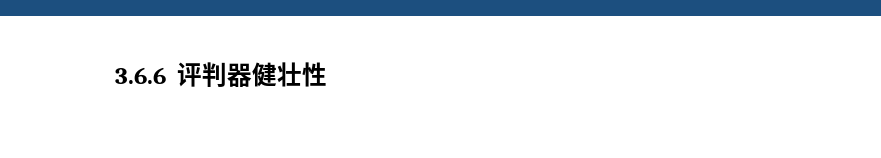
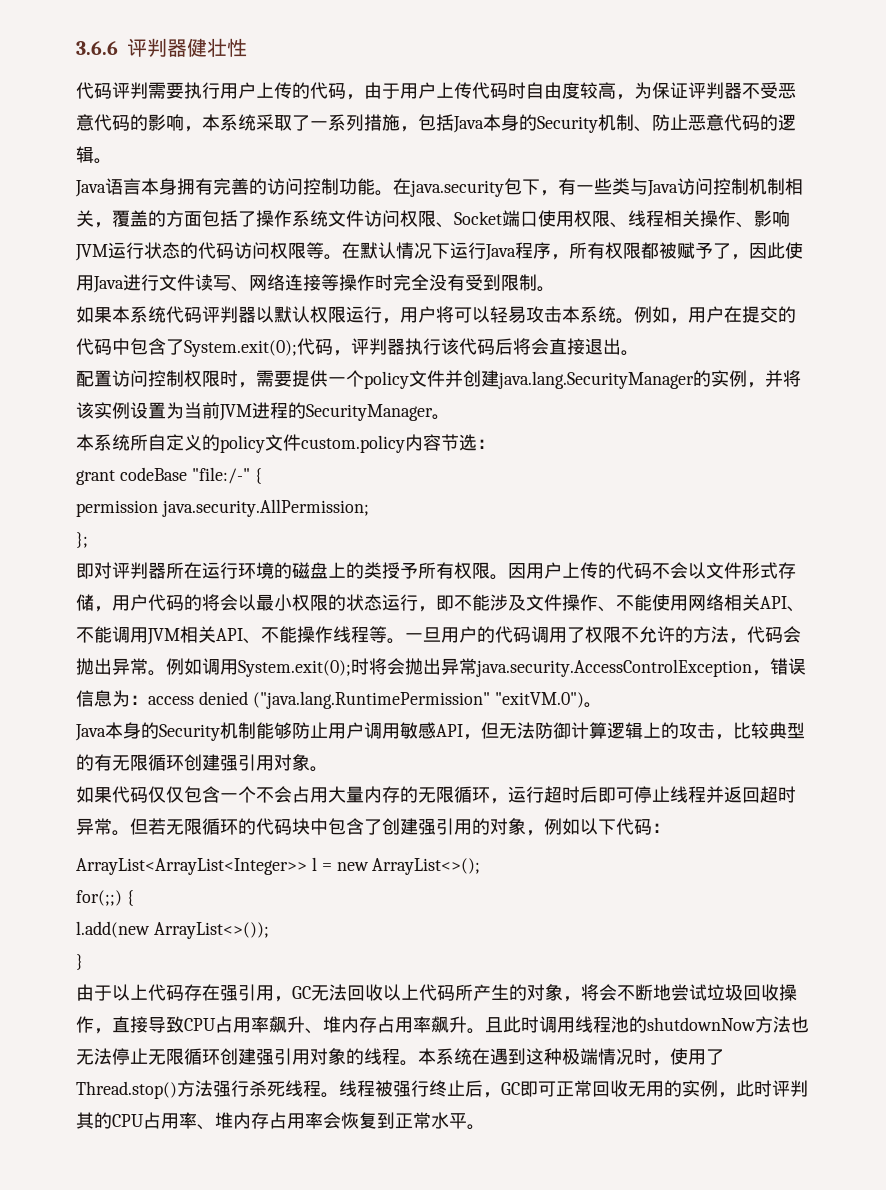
(327, 74) none -> [76,82,796,100] [76,114,796,133] [76,146,112,164] [75,178,803,197] [76,210,790,228] [75,242,803,261] [76,274,555,293] [76,306,796,324] [76,338,639,357] [76,370,801,389] [76,402,450,421] [76,434,495,453] [76,467,262,485] [76,499,369,517] [76,532,88,548] [76,562,796,580] [76,594,805,612] [76,626,801,645] [76,658,806,677] [76,690,602,709] [75,722,805,741] [76,754,328,772] [76,786,796,804] [76,818,670,836] [76,857,481,875] [76,890,134,906] [76,921,269,939] [76,954,83,970] [76,984,797,1002] [76,1016,809,1034] [76,1048,724,1066] [76,1080,808,1099] [76,1112,485,1130] // 代码评判需要执行用户上传的代码，由于用户上传代码时自由度较高，为保证评判器不受恶意代码的影响，本系统采取了一系列措施，包括Java本身的Security机制、防止恶意代码的逻辑。 // Java语言本身拥有完善的访问控制功能。在java.security包下，有一些类与Java访问控制机制相关，覆盖的方面包括了操作系统文件访问权限、Socket端口使用权限、线程相关操作、影响JVM运行状态的代码访问权限等。在默认情况下运行Java程序，所有权限都被赋予了，因此使用Java进行文件读写、网络连接等操作时完全没有受到限制。 // 如果本系统代码评判器以默认权限运行，用户将可以轻易攻击本系统。例如，用户在提交的代码中包含了System.exit(0);代码，评判器执行该代码后将会直接退出。 // 配置访问控制权限时，需要提供一个policy文件并创建java.lang.SecurityManager的实例，并将该实例设置为当前JVM进程的SecurityManager。 // 本系统所自定义的policy文件custom.policy内容节选： // grant codeBase "file:/-" { // permission java.security.AllPermission; // }; // 即对评判器所在运行环境的磁盘上的类授予所有权限。因用户上传的代码不会以文件形式存储，用户代码的将会以最小权限的状态运行，即不能涉及文件操作、不能使用网络相关API、不能调用JVM相关API、不能操作线程等。一旦用户的代码调用了权限不允许的方法，代码会抛出异常。例如调用System.exit(0);时将会抛出异常java.security.AccessControlException，错误信息为：access denied ("java.lang.RuntimePermission" "exitVM.0")。 // Java本身的Security机制能够防止用户调用敏感API，但无法防御计算逻辑上的攻击，比较典型的有无限循环创建强引用对象。 // 如果代码仅仅包含一个不会占用大量内存的无限循环，运行超时后即可停止线程并返回超时异常。但若无限循环的代码块中包含了创建强引用的对象，例如以下代码： // ArrayList<ArrayList<Integer>> l = new ArrayList<>(); // for(;;) { // l.add(new ArrayList<>()); // } // 由于以上代码存在强引用，GC无法回收以上代码所产生的对象，将会不断地尝试垃圾回收操作，直接导致CPU占用率飙升、堆内存占用率飙升。且此时调用线程池的shutdownNow方法也无法停止无限循环创建强引用对象的线程。本系统在遇到这种极端情况时，使用了Thread.stop()方法强行杀死线程。线程被强行终止后，GC即可正常回收无用的实例，此时评判其的CPU占用率、堆内存占用率会恢复到正常水平。

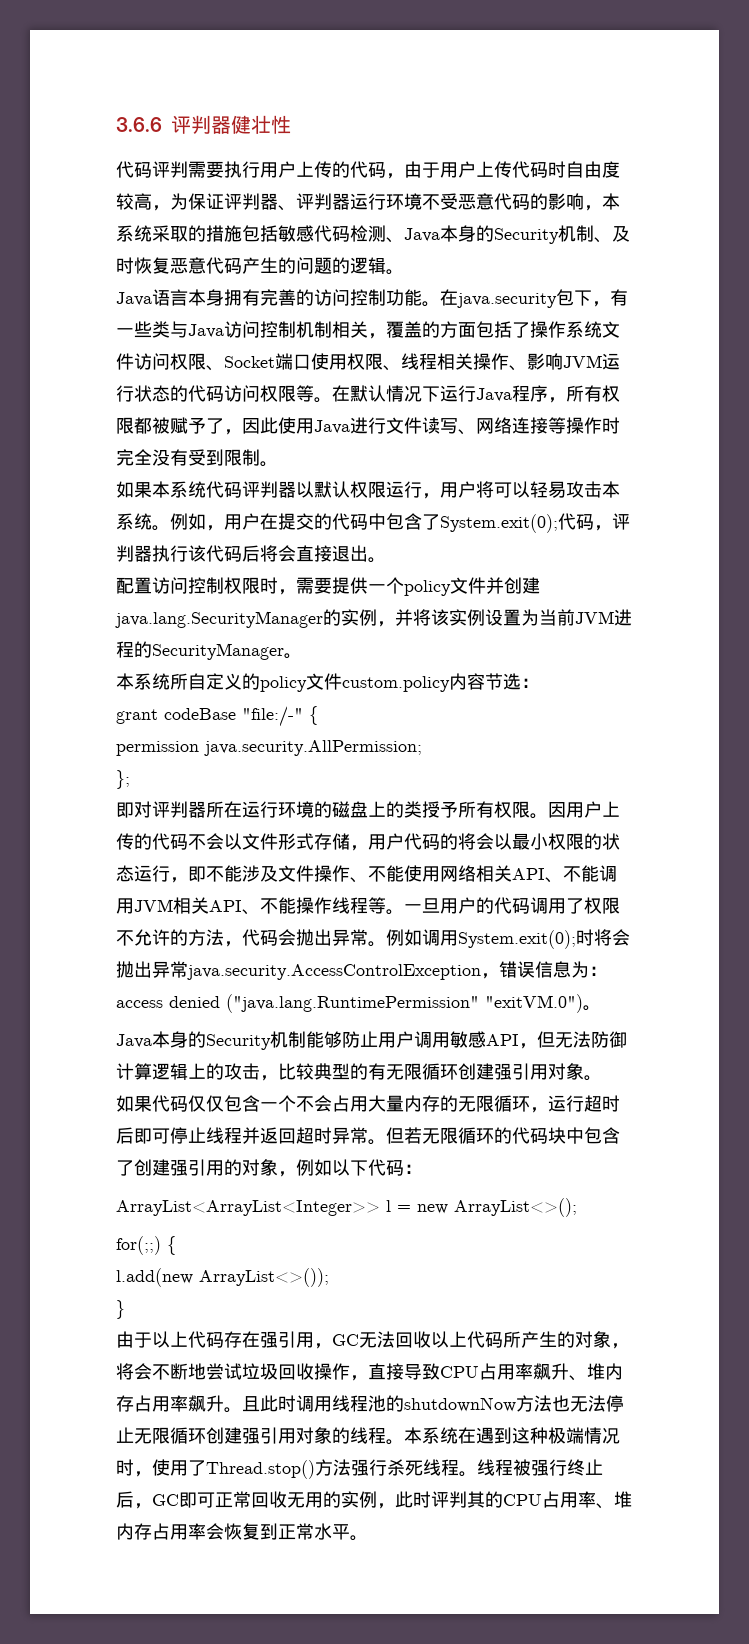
(742, 90) none -> [278,193,422,211] 、评判器运行环境
[292,114,454,132] 了一系列措施，包括 -> [188,225,404,243] 的措施包括敏感代码检测、
[652,114,760,131] 防止恶意代码 -> [612,226,630,242] [116,257,332,274] 及时恢复恶意代码产生的问题

